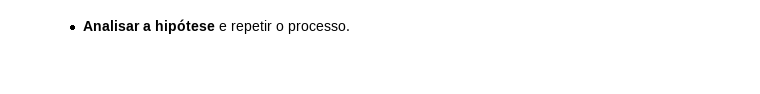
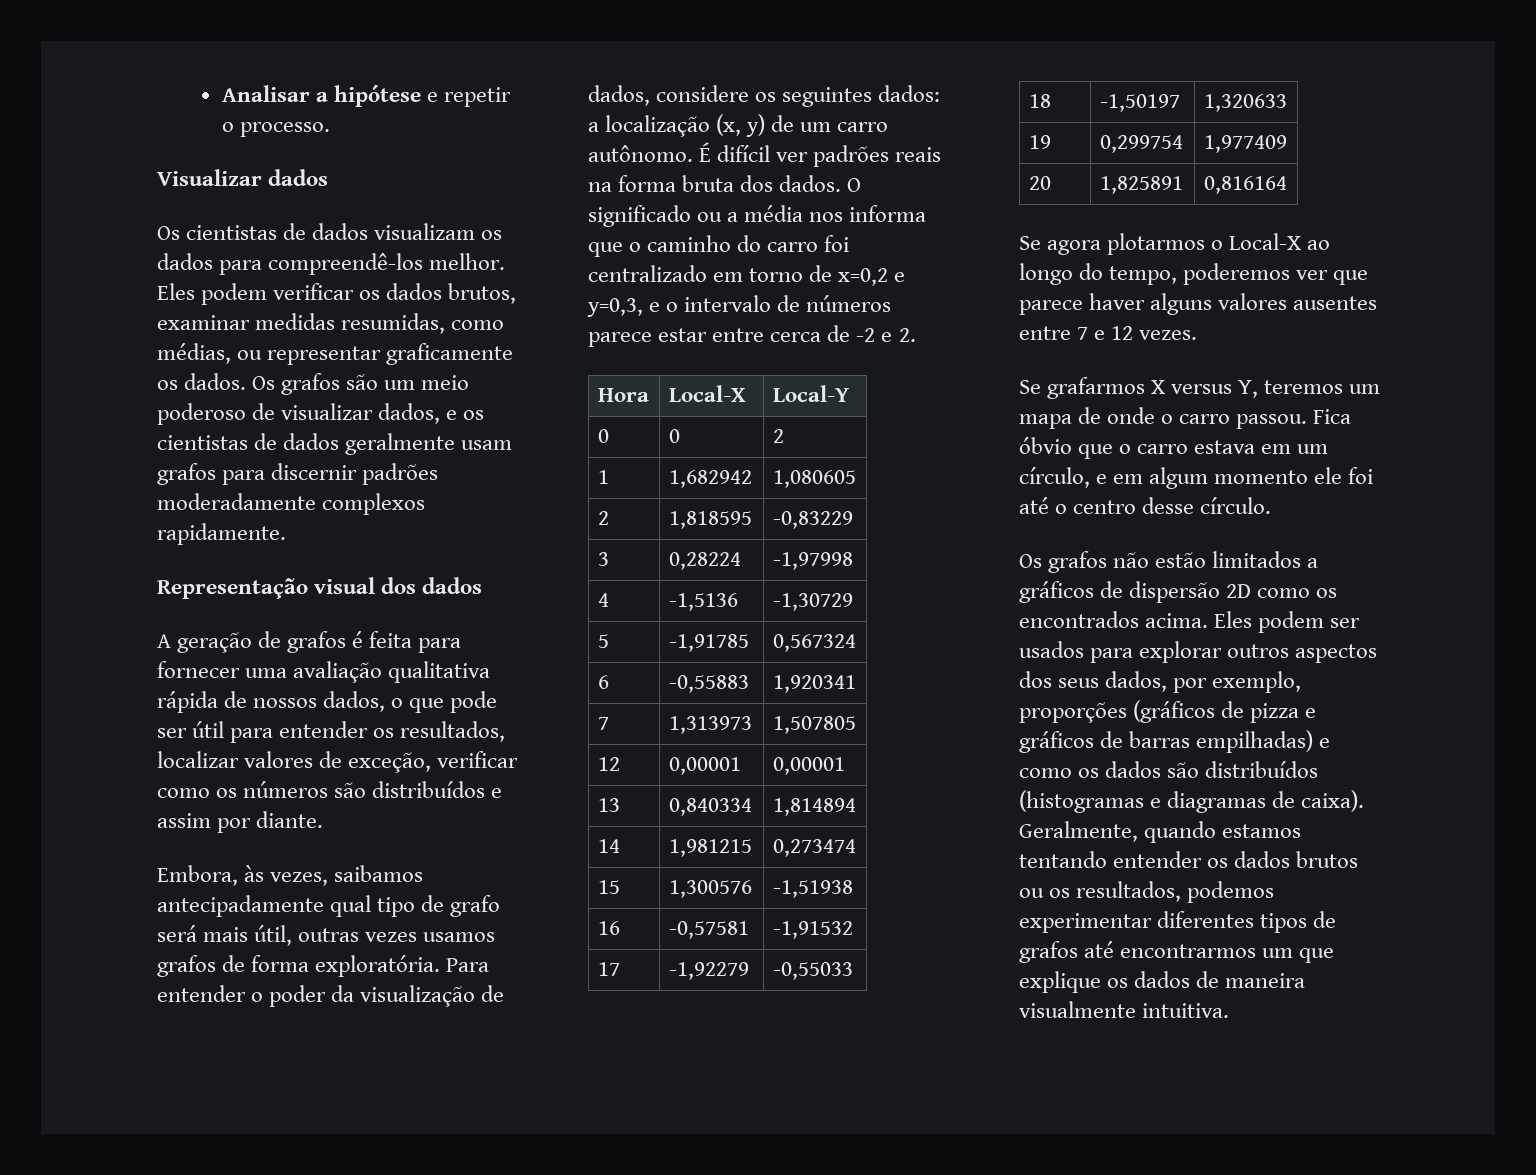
(350, 28) none -> [157,169,329,186] [157,223,503,240] [157,253,506,275] [157,283,517,305] [157,313,505,334] [157,343,514,365] [157,373,470,395] [157,403,485,425] [157,433,513,455] [157,463,439,485] [157,493,426,515] [157,523,286,545] [157,577,483,599] [157,631,462,653] [157,661,491,683] [157,691,498,713] [157,721,506,743] [157,751,519,773] [157,781,503,798] [157,811,324,833] [157,865,424,886] [157,895,501,917] [157,925,496,946] [157,955,490,977] [157,985,505,1007] [588,85,941,107] [588,114,889,137] [588,142,942,167] [588,175,862,192] [588,205,927,227] [588,235,850,257] [588,265,906,286] [587,295,892,317] [588,325,916,347] [597,388,649,402] [668,385,746,402] [772,385,849,402] [597,429,609,443] [668,429,680,443] [772,429,784,443] [597,470,609,484] [668,470,752,488] [772,470,856,488] [597,511,609,525] [668,511,752,529] [772,511,853,529] [597,552,609,566] [668,552,741,570] [772,552,853,570] [597,593,609,607] [668,593,738,611] [772,593,853,611] [597,634,609,648] [668,634,749,652] [772,634,856,652] [597,675,609,689] [668,675,749,693] [772,675,856,693] [597,717,609,730] [668,716,752,734] [772,716,856,734] [597,757,620,771] [668,757,741,775] [772,757,845,775] [597,798,620,812] [668,798,752,816] [772,798,856,816] [597,839,620,853] [668,839,752,857] [772,839,856,857] [597,880,620,894] [668,880,752,898] [772,880,853,898] [597,921,620,935] [668,921,749,939] [772,921,853,939] [597,962,620,976] [668,962,749,980] [772,962,853,980] [1028,94,1051,108] [1099,94,1180,112] [1203,94,1287,112] [1028,135,1051,149] [1099,135,1183,153] [1203,135,1287,153] [1028,176,1051,190] [1099,176,1183,194] [1203,176,1287,194] [1019,233,1331,255] [1019,263,1369,285] [1019,293,1378,315] [1019,326,1198,340] [1019,377,1381,399] [1019,407,1352,429] [1019,437,1329,459] [1019,467,1374,489] [1019,497,1272,514] [1019,551,1319,573] [1019,581,1338,603] [1019,611,1361,633] [1019,641,1378,663] [1019,671,1302,693] [1019,700,1317,723] [1019,730,1331,753] [1019,761,1319,778] [1019,790,1365,813] [1019,821,1302,843] [1019,851,1359,868] [1019,881,1275,903] [1019,911,1337,933] [1019,941,1335,963] [1019,971,1306,993] [1019,1001,1230,1018] // Visualizar dados // Os cientistas de dados visualizam os dados para compreendê-los melhor. Eles podem verificar os dados brutos, examinar medidas resumidas, como médias, ou representar graficamente os dados. Os grafos são um meio poderoso de visualizar dados, e os cientistas de dados geralmente usam grafos para discernir padrões moderadamente complexos rapidamente. // Representação visual dos dados // A geração de grafos é feita para fornecer uma avaliação qualitativa rápida de nossos dados, o que pode ser útil para entender os resultados, localizar valores de exceção, verificar como os números são distribuídos e assim por diante. // Embora, às vezes, saibamos antecipadamente qual tipo de grafo será mais útil, outras vezes usamos grafos de forma exploratória. Para entender o poder da visualização de dados, considere os seguintes dados: a localização (x, y) de um carro autônomo. É difícil ver padrões reais na forma bruta dos dados. O significado ou a média nos informa que o caminho do carro foi centralizado em torno de x=0,2 e y=0,3, e o intervalo de números parece estar entre cerca de -2 e 2. // Hora | Local-X | Local-Y // 0 | 0 | 2 // 1 | 1,682942 | 1,080605 // 2 | 1,818595 | -0,83229 // 3 | 0,28224 | -1,97998 // 4 | -1,5136 | -1,30729 // 5 | -1,91785 | 0,567324 // 6 | -0,55883 | 1,920341 // 7 | 1,313973 | 1,507805 // 12 | 0,00001 | 0,00001 // 13 | 0,840334 | 1,814894 // 14 | 1,981215 | 0,273474 // 15 | 1,300576 | -1,51938 // 16 | -0,57581 | -1,91532 // 17 | -1,92279 | -0,55033 // 18 | -1,50197 | 1,320633 // 19 | 0,299754 | 1,977409 // 20 | 1,825891 | 0,816164 // Se agora plotarmos o Local-X ao longo do tempo, poderemos ver que parece haver alguns valores ausentes entre 7 e 12 vezes. // Se grafarmos X versus Y, teremos um mapa de onde o carro passou. Fica óbvio que o carro estava em um círculo, e em algum momento ele foi até o centro desse círculo. // Os grafos não estão limitados a gráficos de dispersão 2D como os encontrados acima. Eles podem ser usados para explorar outros aspectos dos seus dados, por exemplo, proporções (gráficos de pizza e gráficos de barras empilhadas) e como os dados são distribuídos (histogramas e diagramas de caixa). Geralmente, quando estamos tentando entender os dados brutos ou os resultados, podemos experimentar diferentes tipos de grafos até encontrarmos um que explique os dados de maneira visualmente intuitiva.

